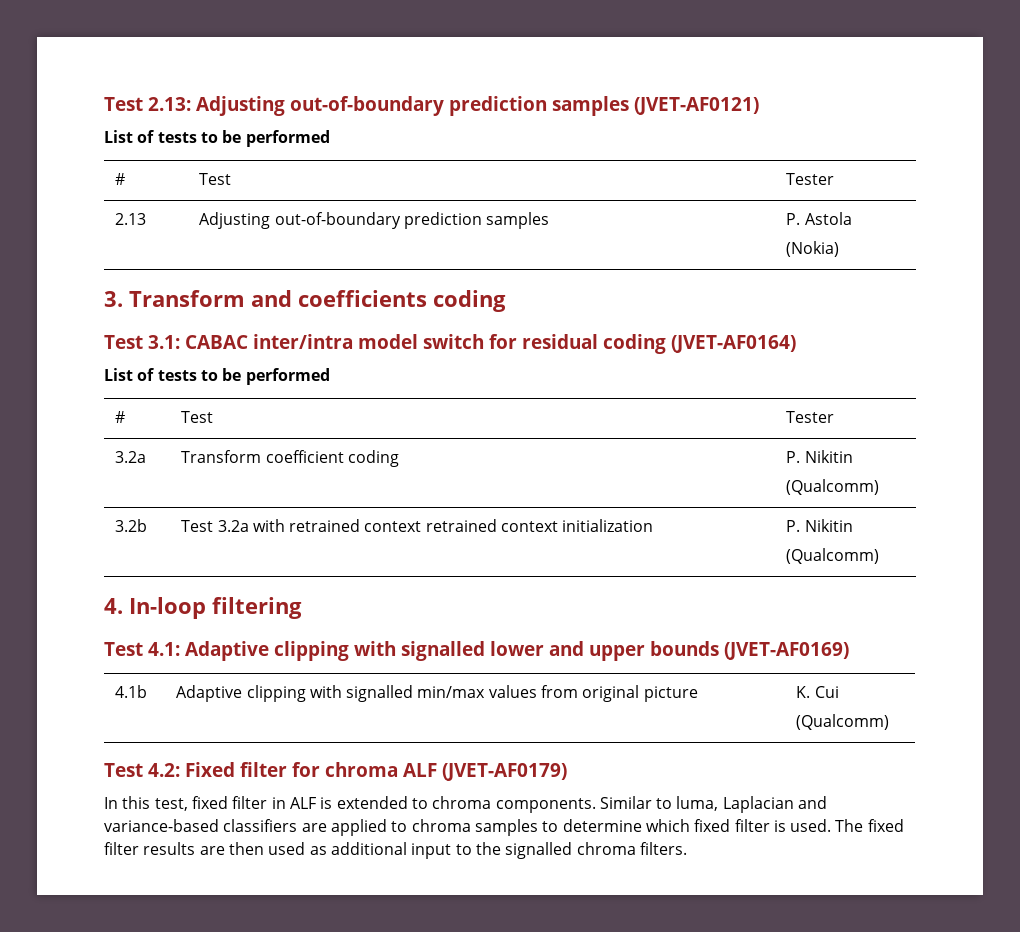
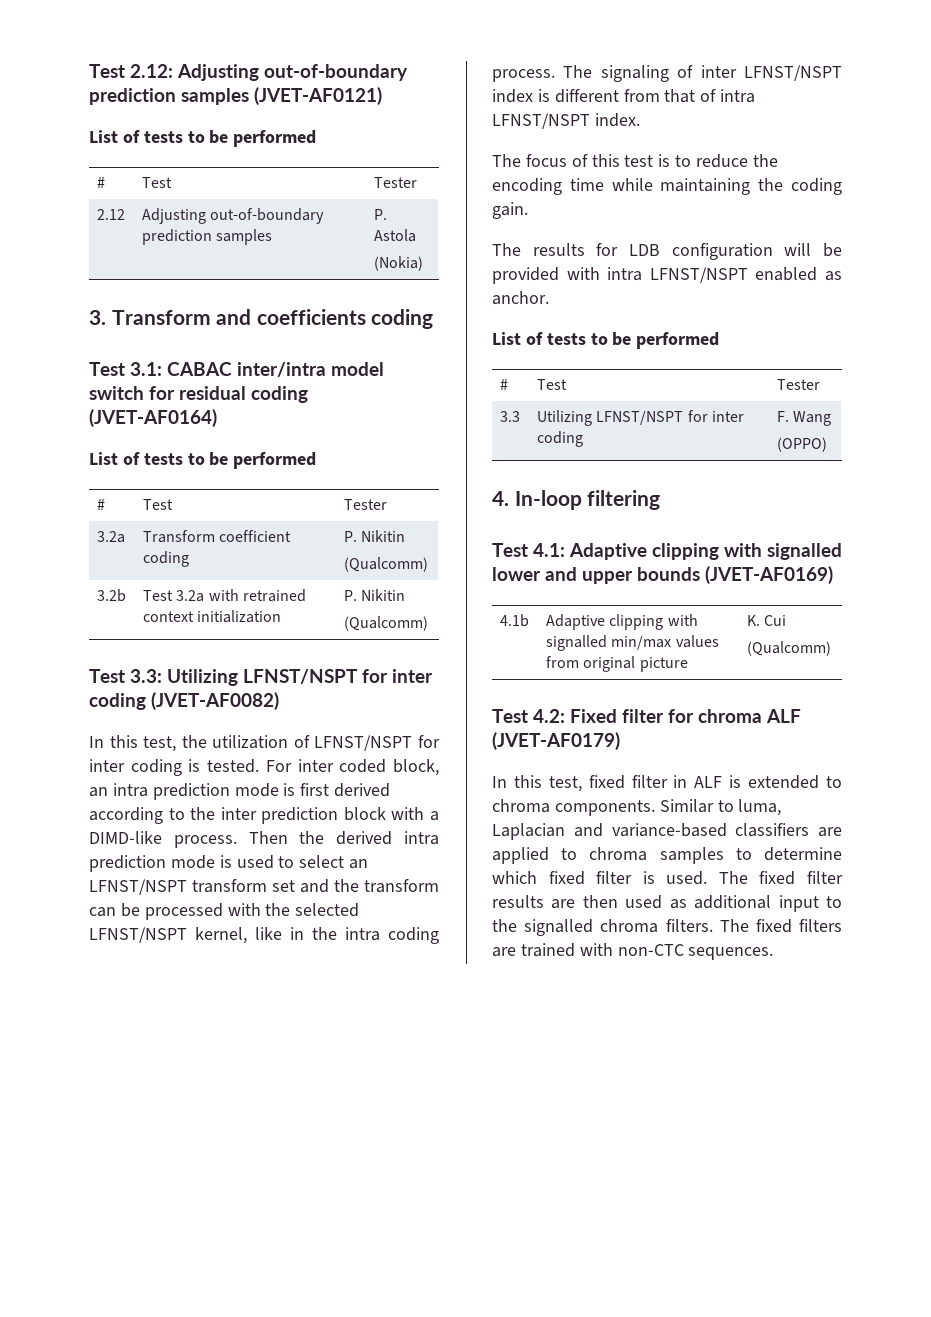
[104,97,191,111] Test 2.13: -> [89,64,173,78] Test 2.12:
[115,213,147,225] 2.13 -> [97,209,126,220] 2.12
[425,519,559,532] retrained context -> (195, 616) none
(880, 556) none -> [89,669,433,686] [89,692,279,710] [89,735,440,752] [89,759,440,776] [89,783,391,800] [89,807,439,824] [89,831,440,848] [89,855,369,872] [89,879,439,895] [89,903,360,920] [89,927,439,944] [492,65,842,82] [492,89,756,103] [492,113,640,129] [492,154,778,168] [492,178,842,195] [492,202,528,219] [492,243,842,260] [492,267,842,284] [492,291,549,305] [492,332,720,349] [500,379,509,390] [537,379,568,390] [777,379,821,390] [500,411,521,422] [537,410,745,426] [537,431,584,447] [777,411,832,426] [777,437,828,452] // Test 3.3: Utilizing LFNST/NSPT for inter coding (JVET-AF0082) // In this test, the utilization of LFNST/NSPT for inter coding is tested. For inter coded block, an intra prediction mode is first derived according to the inter prediction block with a DIMD-like process. Then the derived intra prediction mode is used to select an LFNST/NSPT transform set and the transform can be processed with the selected LFNST/NSPT kernel, like in the intra coding process. The signaling of inter LFNST/NSPT index is different from that of intra LFNST/NSPT index. // The focus of this test is to reduce the encoding time while maintaining the coding gain. // The results for LDB configuration will be provided with intra LFNST/NSPT enabled as anchor. // List of tests to be performed // # | Test | Tester // 3.3 | Utilizing LFNST/NSPT for inter coding | F. Wang // (OPPO)
(687, 848) none -> [719,919,843,933] [492,943,774,960] The fixed filters are trained with non-CTC sequences.

